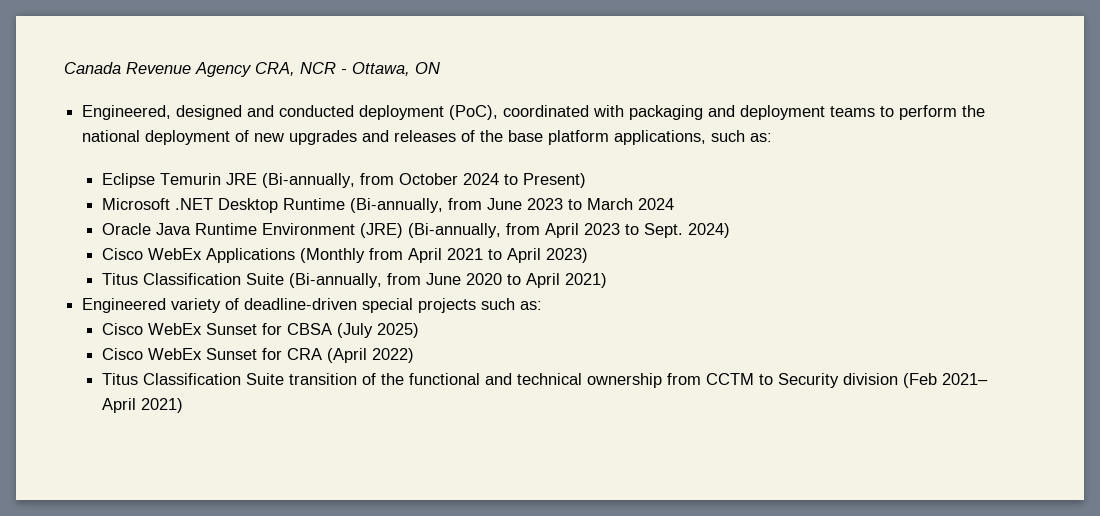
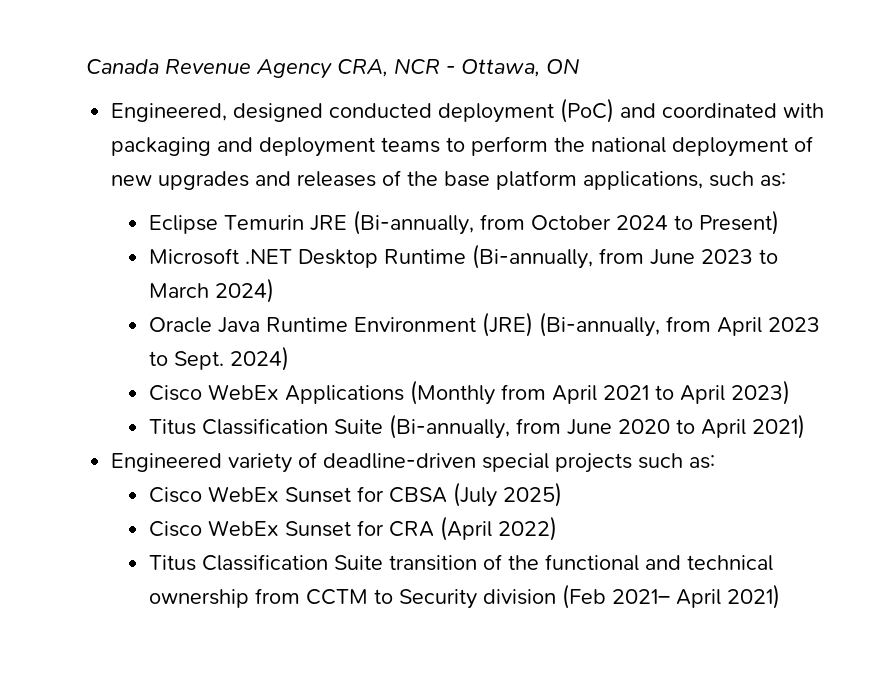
[246,105,274,117] and -> (323, 112) none
[448,105,498,120] (PoC), -> [559,98,656,123] (PoC) and
[638,198,675,210] 2024 -> [214,278,274,303] 2024)

